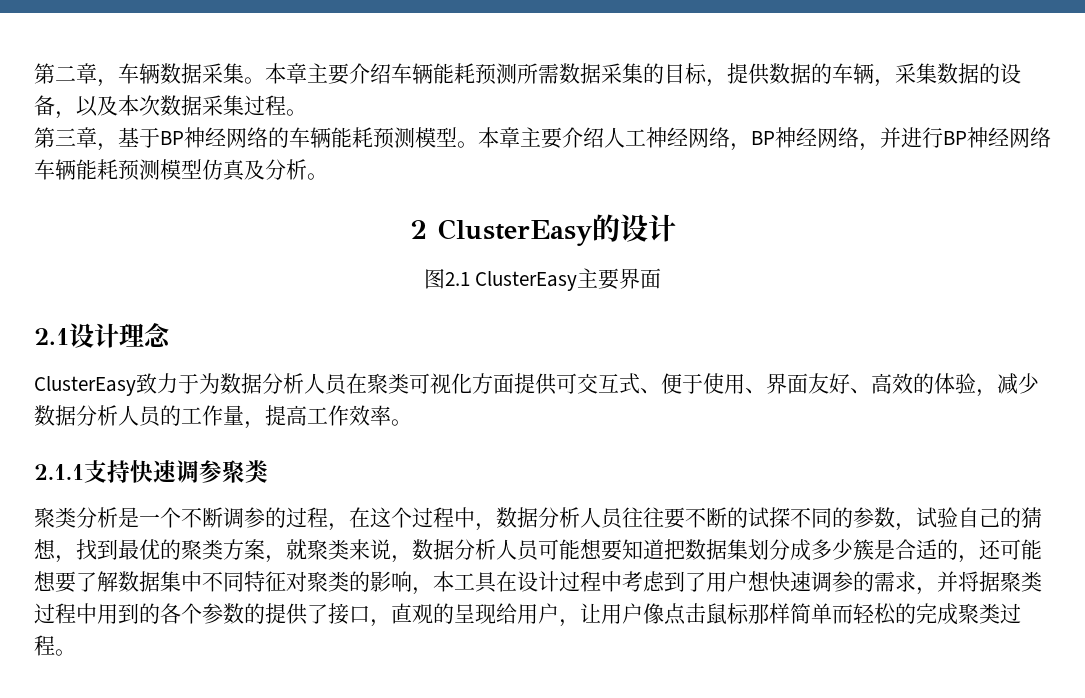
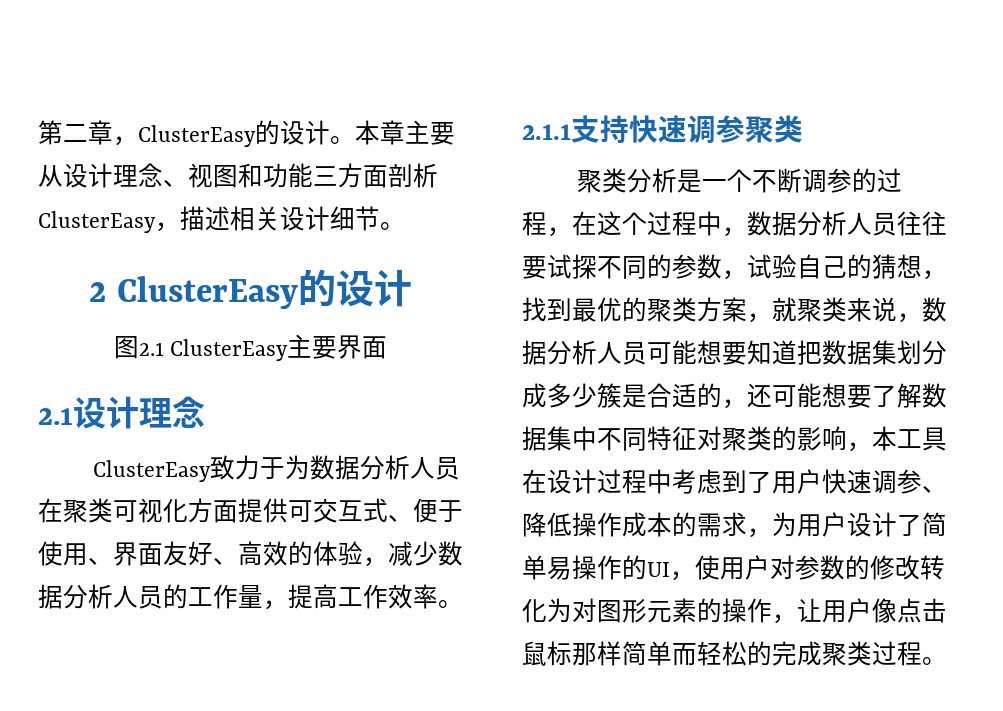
[118,63,1021,87] [34,95,307,119] [34,127,1051,151] [34,159,307,181] 车辆数据采集。本章主要介绍车辆能耗预测所需数据采集的目标，提供数据的车辆，采集数据的设备，以及本次数据采集过程。 // 第三章，基于BP神经网络的车辆能耗预测模型。本章主要介绍人工神经网络，BP神经网络，并进行BP神经网络车辆能耗预测模型仿真及分析 -> [138,120,455,147] [38,163,438,188] [38,206,380,233] ClusterEasy的设计。本章主要从设计理念、视图和功能三方面剖析ClusterEasy，描述相关设计细节
[685,507,748,528] 不断的 -> (547, 267) none
[748,571,1042,595] [34,603,559,627] 想快速调参的需求，并将据聚类过程中用到的各个参数的提供了接口，直观的呈现给用户 -> [822,469,947,494] [522,512,947,538] [522,555,945,581] [522,598,772,623] 快速调参、降低操作成本的需求，为用户设计了简单易操作的UI，使用户对参数的修改转化为对图形元素的操作

